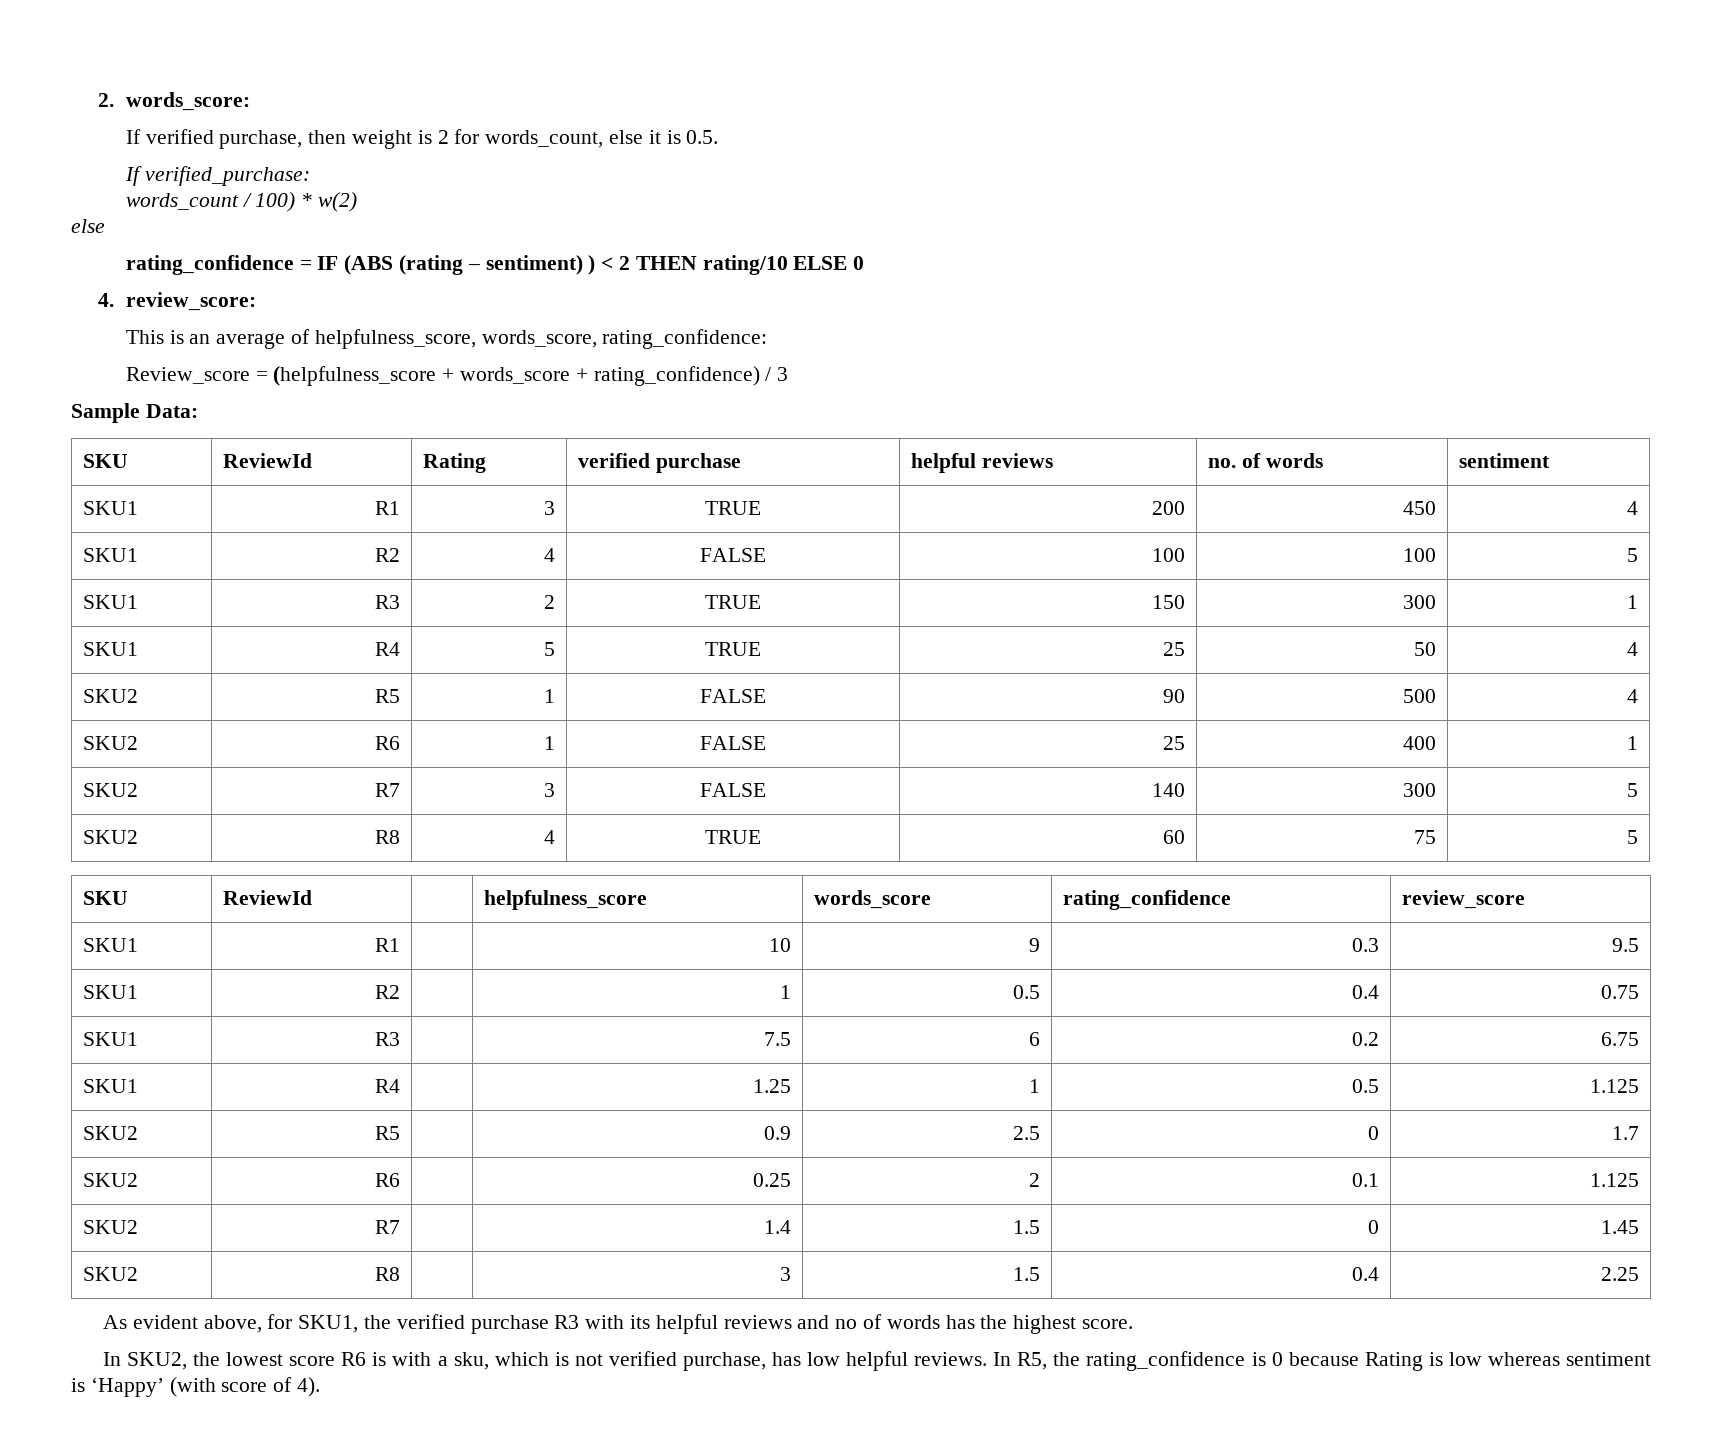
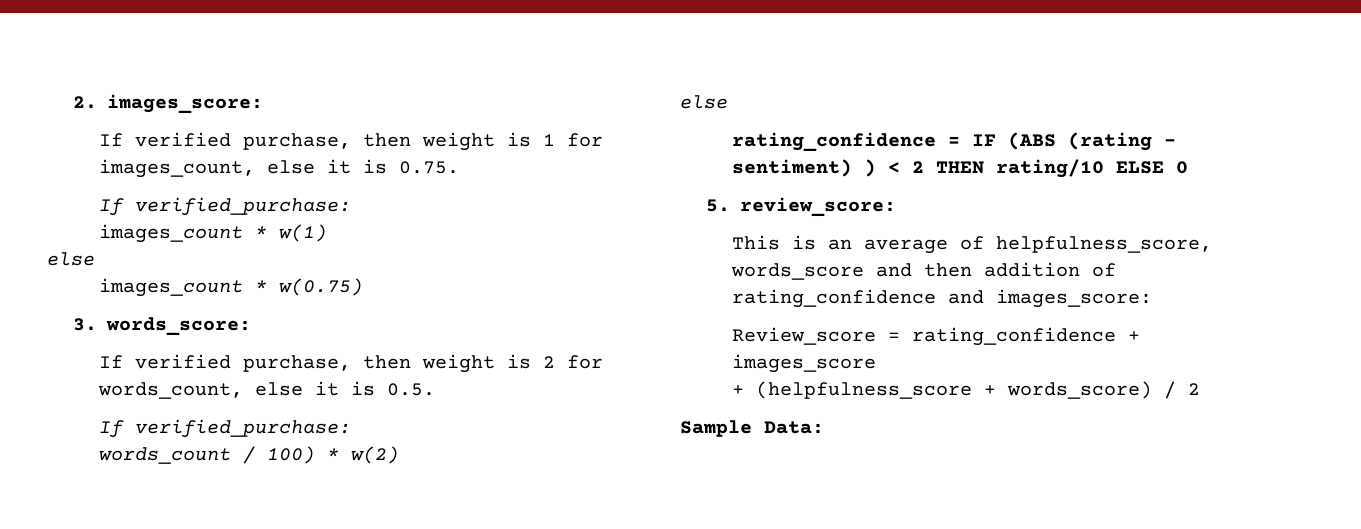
(115, 100) none -> [107,94,264,114] [99,132,604,151] [99,159,460,178] [99,197,352,216] [99,224,328,243] [47,252,95,266] [99,278,364,297] [73,318,98,331] images_score: // If verified purchase, then weight is 1 for images_count, else it is 0.75. // If verified_purchase: // images_count * w(1) // else // images_count * w(0.75) // 3.
[98,293,115,307] 4. -> [706,199,731,212] 5.
[481,329,768,349] [125,366,789,386] [71,403,198,423] [82,454,128,468] [222,453,312,468] [422,453,486,473] [577,453,741,473] [910,453,1053,473] [1207,453,1323,468] [1458,453,1550,468] [82,501,138,515] [375,501,401,515] [544,501,556,515] [705,501,761,515] [1152,501,1186,515] [1403,501,1437,515] [1627,501,1639,515] [82,548,138,562] [375,548,401,562] [544,548,556,562] [700,548,766,562] [1152,548,1186,562] [1403,548,1437,562] [1627,548,1639,562] [82,595,138,609] [375,595,401,609] [544,595,556,609] [705,595,761,609] [1152,595,1186,609] [1403,595,1437,609] [1627,595,1639,609] [82,642,138,656] [375,642,401,656] [544,642,556,656] [705,642,761,656] [1163,642,1186,656] [1414,642,1437,656] [1627,642,1639,656] [82,689,138,703] [375,689,401,703] [544,689,556,703] [700,689,766,703] [1163,689,1186,703] [1403,689,1437,703] [1627,689,1639,703] [82,736,138,750] [375,736,401,750] [544,736,556,750] [700,736,766,750] [1163,736,1186,750] [1403,736,1437,750] [1627,736,1639,750] [82,783,138,797] [375,783,401,797] [544,783,556,797] [700,783,766,797] [1152,783,1186,797] [1403,783,1437,797] [1627,783,1639,797] [82,830,138,844] [375,830,401,844] [544,830,556,844] [705,830,761,844] [1163,830,1186,844] [1414,830,1437,844] [1627,830,1639,844] [82,891,128,905] [222,890,312,905] [483,890,647,910] [813,890,931,909] [1062,890,1231,910] [1401,890,1525,909] [82,938,138,952] [375,938,401,952] [769,938,792,952] [1029,938,1041,952] [1352,938,1380,952] [1612,938,1640,952] [82,985,138,999] [375,985,401,999] [780,985,792,999] [1013,985,1041,999] [1352,985,1380,999] [1601,985,1640,999] [82,1032,138,1046] [375,1032,401,1046] [764,1032,792,1046] [1029,1032,1041,1046] [1352,1032,1380,1046] [1601,1032,1640,1046] [82,1079,138,1093] [375,1079,401,1093] [753,1079,792,1093] [1029,1079,1041,1093] [1352,1079,1380,1093] [1590,1079,1640,1093] [82,1126,138,1140] [375,1126,401,1140] [764,1126,792,1140] [1013,1126,1041,1140] [1368,1126,1380,1140] [1612,1126,1640,1140] [82,1173,138,1187] [375,1173,401,1187] [753,1173,792,1187] [1029,1173,1041,1187] [1352,1173,1380,1187] [1590,1173,1640,1187] [82,1220,138,1234] [375,1220,401,1234] [764,1220,792,1234] [1013,1220,1041,1234] [1368,1220,1380,1234] [1601,1220,1640,1234] [82,1267,138,1281] [375,1267,401,1281] [780,1267,792,1281] [1013,1267,1041,1281] [1352,1267,1380,1281] [1601,1267,1640,1281] [102,1314,1134,1334] [102,1351,1652,1371] [71,1377,321,1397] words_score, rating_confidence: // Review_score = (helpfulness_score + words_score + rating_confidence) / 3 // Sample Data: // SKU | ReviewId | Rating | verified purchase | helpful reviews | no. of words | sentiment // SKU1 | R1 | 3 | TRUE | 200 | 450 | 4 // SKU1 | R2 | 4 | FALSE | 100 | 100 | 5 // SKU1 | R3 | 2 | TRUE | 150 | 300 | 1 // SKU1 | R4 | 5 | TRUE | 25 | 50 | 4 // SKU2 | R5 | 1 | FALSE | 90 | 500 | 4 // SKU2 | R6 | 1 | FALSE | 25 | 400 | 1 // SKU2 | R7 | 3 | FALSE | 140 | 300 | 5 // SKU2 | R8 | 4 | TRUE | 60 | 75 | 5 // SKU | ReviewId | | helpfulness_score | words_score | rating_confidence | review_score // SKU1 | R1 | | 10 | 9 | 0.3 | 9.5 // SKU1 | R2 | | 1 | 0.5 | 0.4 | 0.75 // SKU1 | R3 | | 7.5 | 6 | 0.2 | 6.75 // SKU1 | R4 | | 1.25 | 1 | 0.5 | 1.125 // SKU2 | R5 | | 0.9 | 2.5 | 0 | 1.7 // SKU2 | R6 | | 0.25 | 2 | 0.1 | 1.125 // SKU2 | R7 | | 1.4 | 1.5 | 0 | 1.45 // SKU2 | R8 | | 3 | 1.5 | 0.4 | 2.25 // As evident above, for SKU1, the verified purchase R3 with its helpful reviews and no of words has the highest score. // In SKU2, the lowest score R6 is with a sku, which is not verified purchase, has low helpful reviews. In R5, the rating_confidence is 0 because Rating is low whereas sentiment is ‘Happy’ (with score of 4). -> [731,262,1117,280] [732,289,1153,308] [732,327,1141,346] [732,354,877,373] [732,381,1201,399] [680,420,824,437] words_score and then addition of rating_confidence and images_score: // Review_score = rating_confidence + images_score // + (helpfulness_score + words_score) / 2 // Sample Data:

